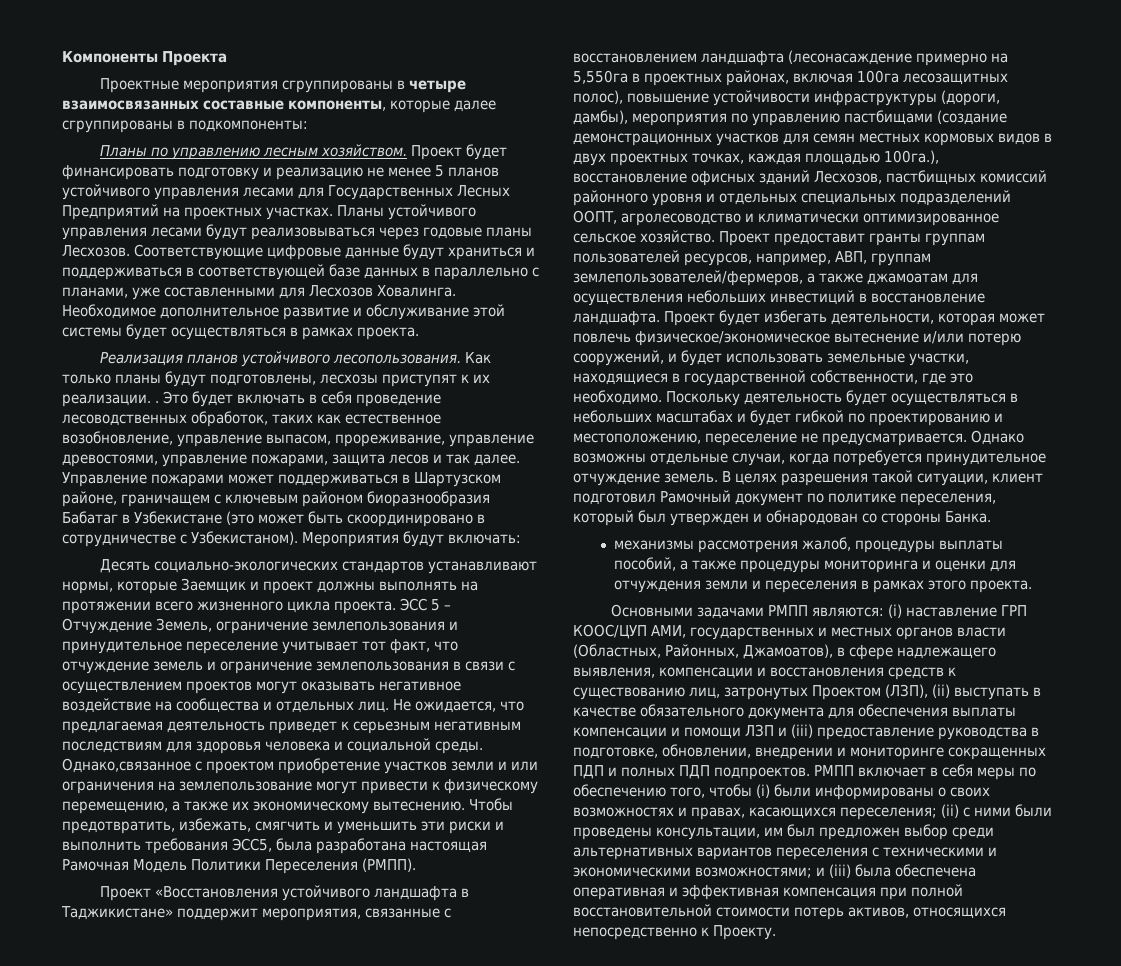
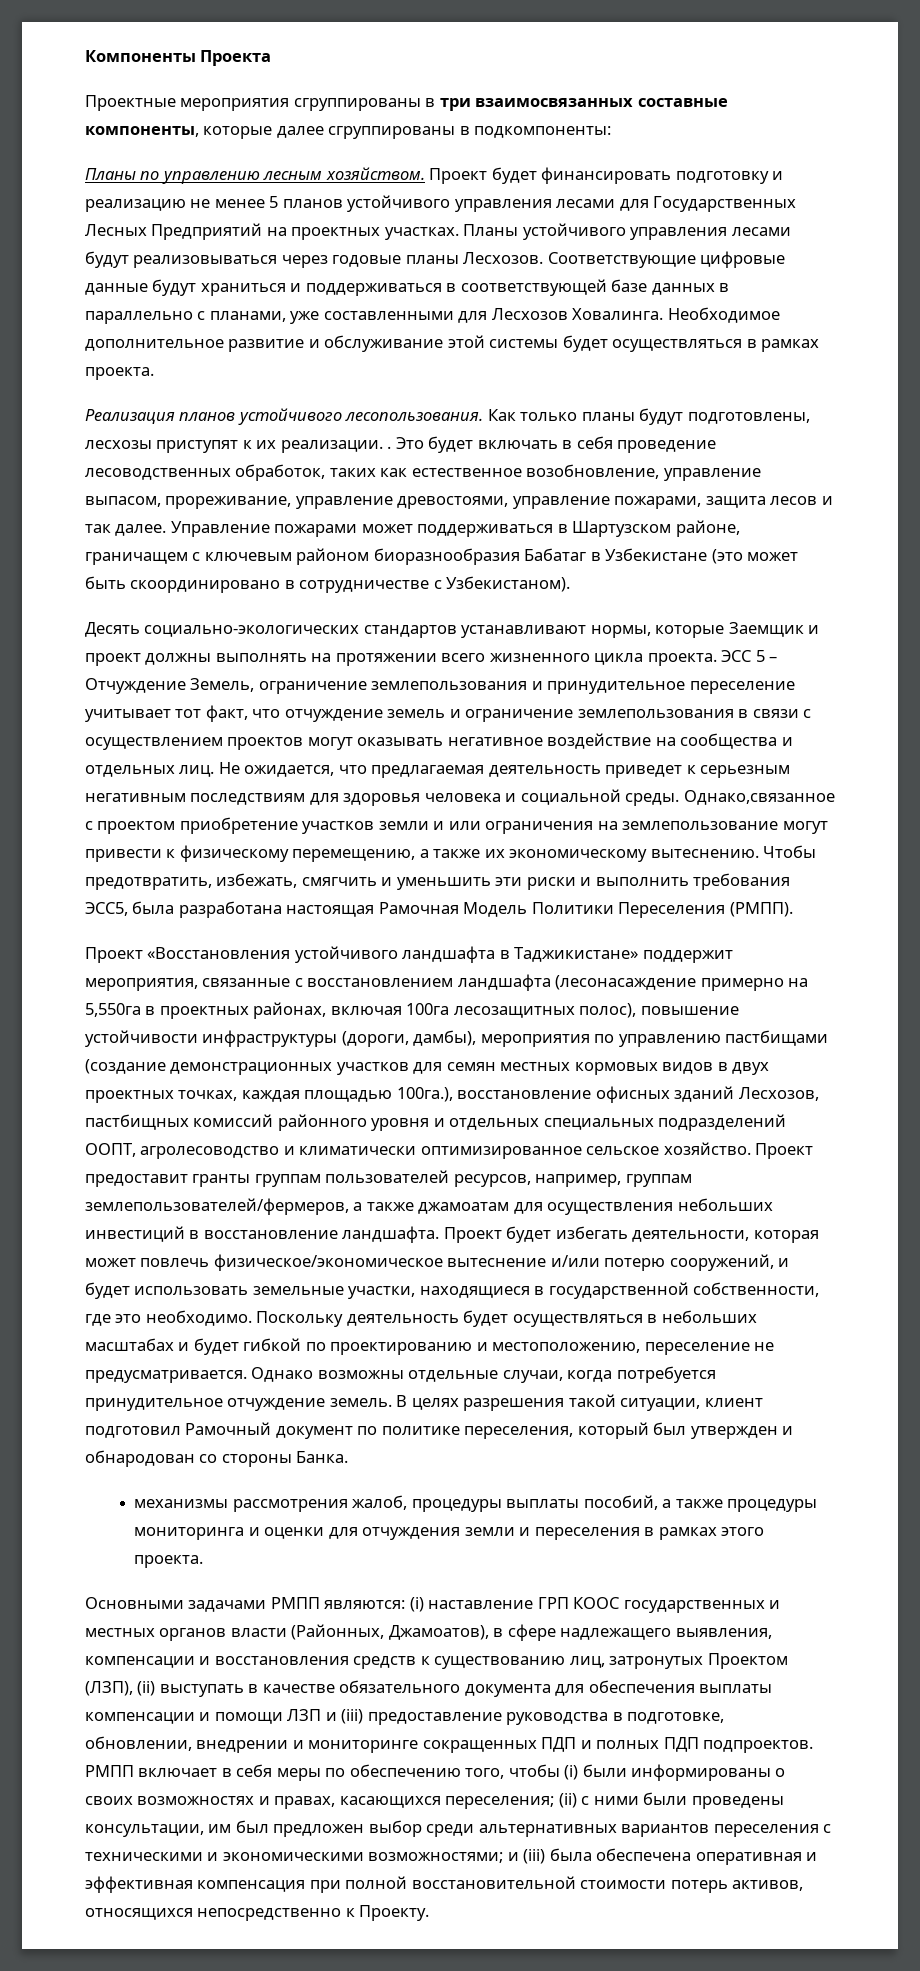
[408,80,466,93] четыре -> [439,98,471,111] три
[302,531,521,547] Мероприятия будут включать: -> (571, 584) none
[835,251,867,264] АВП, -> (622, 1180) none
[573,624,686,639] КООС/ЦУП АМИ, -> [573,1597,620,1609] КООС
[573,644,739,658] (Областных, Районных, -> [291,1624,385,1640] (Районных,

